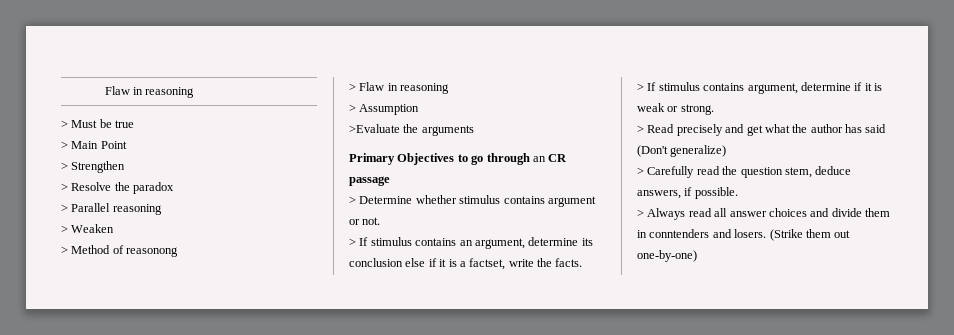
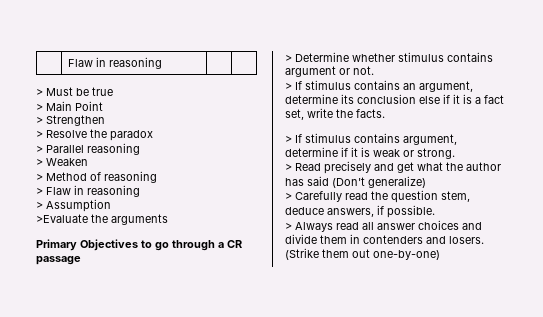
[126,247,179,257] reasonong -> [104,171,157,183] reasoning
[532,156,546,162] an -> [218,242,224,248] a
[469,258,506,270] factset, -> [484,95,504,104] [285,109,304,120] fact set,
[649,229,710,238] conntenders -> [363,235,423,244] contenders

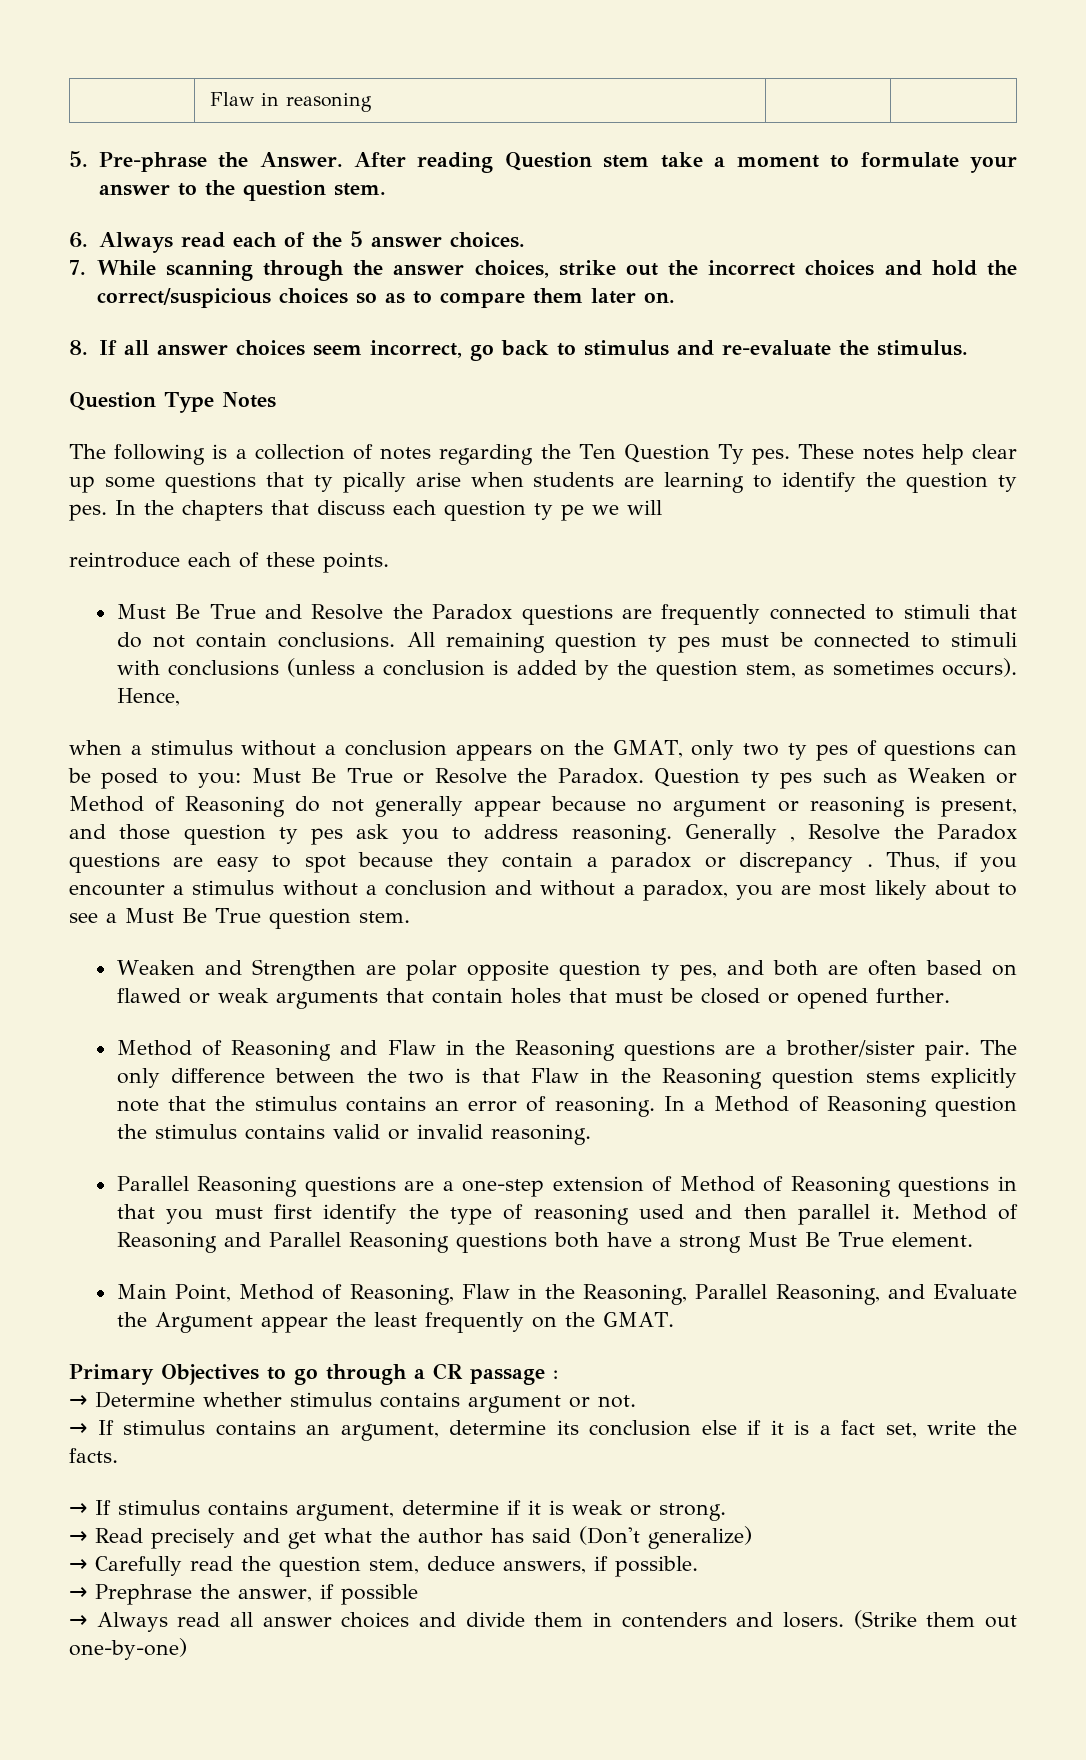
[36,87,113,96] [36,101,103,111] [36,115,105,126] [36,129,153,141] [36,143,140,155] [36,158,88,166] [36,171,157,183] [36,185,140,197] [36,199,111,212] [36,214,168,225] > Must be true // > Main Point // > Strengthen // > Resolve the paradox // > Parallel reasoning // > Weaken // > Method of reasoning // > Flaw in reasoning // > Assumption // >Evaluate the arguments -> [69,151,1018,173] [98,180,386,201] [69,231,525,253] [69,260,1017,281] [96,288,675,308] [69,340,968,361] [69,392,276,413] [69,444,1017,465] [69,472,1017,493] [69,500,662,521] [69,552,389,573] [116,604,1017,625] [116,632,1017,653] [116,658,1018,681] [116,688,180,706] [69,740,1017,761] [68,768,1017,789] [69,796,1018,817] [69,824,1018,845] [69,852,1018,873] [69,880,1018,901] [69,908,410,929] [116,959,1017,981] [116,988,950,1009] [116,1040,1017,1061] [116,1068,1018,1089] [116,1096,1017,1117] [116,1124,591,1145] [116,1176,1018,1197] [116,1204,1018,1225] [116,1232,973,1253] [116,1284,1018,1305] [116,1312,674,1333] 5. Pre-phrase the Answer. After reading Question stem take a moment to formulate your answer to the question stem. // 6. Always read each of the 5 answer choices. // 7. While scanning through the answer choices, strike out the incorrect choices and hold the correct/suspicious choices so as to compare them later on. // 8. If all answer choices seem incorrect, go back to stimulus and re-evaluate the stimulus. // Question Type Notes // The following is a collection of notes regarding the Ten Question Ty pes. These notes help clear up some questions that ty pically arise when students are learning to identify the question ty pes. In the chapters that discuss each question ty pe we will // reintroduce each of these points. // Must Be True and Resolve the Paradox questions are frequently connected to stimuli that do not contain conclusions. All remaining question ty pes must be connected to stimuli with conclusions (unless a conclusion is added by the question stem, as sometimes occurs). Hence, // when a stimulus without a conclusion appears on the GMAT, only two ty pes of questions can be posed to you: Must Be True or Resolve the Paradox. Question ty pes such as Weaken or Method of Reasoning do not generally appear because no argument or reasoning is present, and those question ty pes ask you to address reasoning. Generally , Resolve the Paradox questions are easy to spot because they contain a paradox or discrepancy . Thus, if you encounter a stimulus without a conclusion and without a paradox, you are most likely about to see a Must Be True question stem. // Weaken and Strengthen are polar opposite question ty pes, and both are often based on flawed or weak arguments that contain holes that must be closed or opened further. // Method of Reasoning and Flaw in the Reasoning questions are a brother/sister pair. The only difference between the two is that Flaw in the Reasoning question stems explicitly note that the stimulus contains an error of reasoning. In a Method of Reasoning question the stimulus contains valid or invalid reasoning. // Parallel Reasoning questions are a one-step extension of Method of Reasoning questions in that you must first identify the type of reasoning used and then parallel it. Method of Reasoning and Parallel Reasoning questions both have a strong Must Be True element. // Main Point, Method of Reasoning, Flaw in the Reasoning, Parallel Reasoning, and Evaluate the Argument appear the least frequently on the GMAT.
[285,55,292,62] // > -> [553,1370,558,1379] [69,1395,87,1407] : // →
[285,83,292,90] > -> [69,1423,87,1435] →
[285,136,292,143] > -> [69,1503,87,1515] →
[285,164,292,171] > -> [69,1531,87,1543] →
[285,193,292,200] > -> [69,1559,87,1571] →
[285,223,292,230] > -> [69,1584,418,1605] [69,1615,87,1627] → Prephrase the answer, if possible // →

